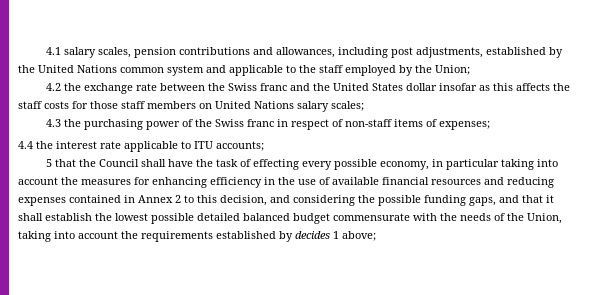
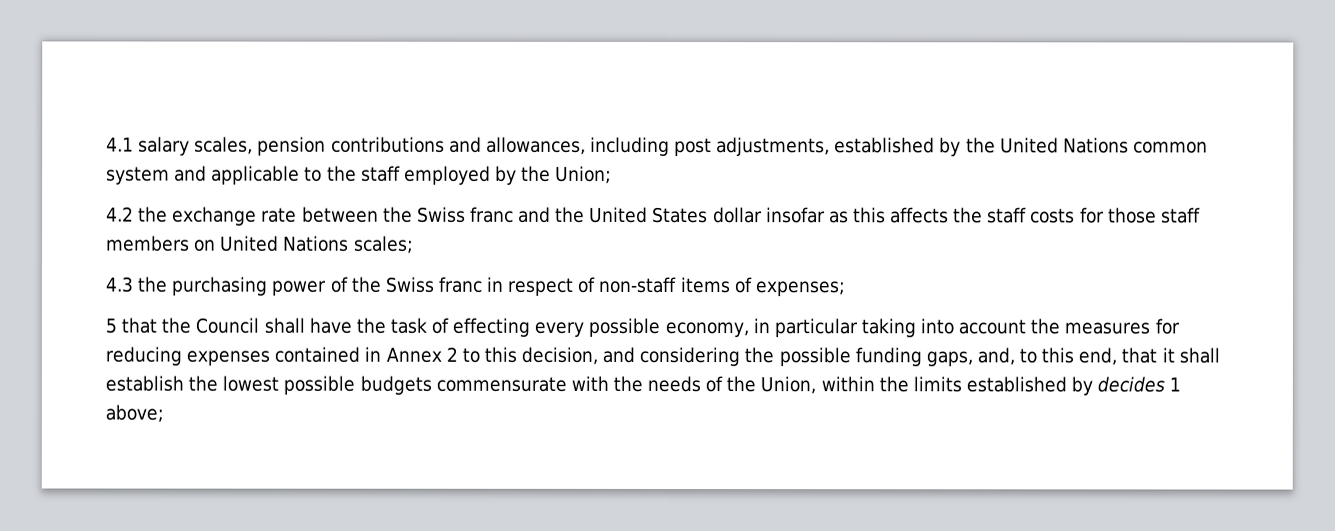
[297,101,329,112] salary -> (350, 243) none
[18,141,264,152] // 4.4 the interest rate applicable to ITU accounts; -> (845, 289) none
[152,177,504,188] enhancing efficiency in the use of available financial resources and -> (1180, 326) none
[499,195,519,203] and -> [976,347,1118,366] and, to this end,
[197,213,330,224] detailed balanced budget -> [359,375,432,395] budgets
[18,231,213,242] taking into account the requirements -> [820,376,962,393] within the limits

